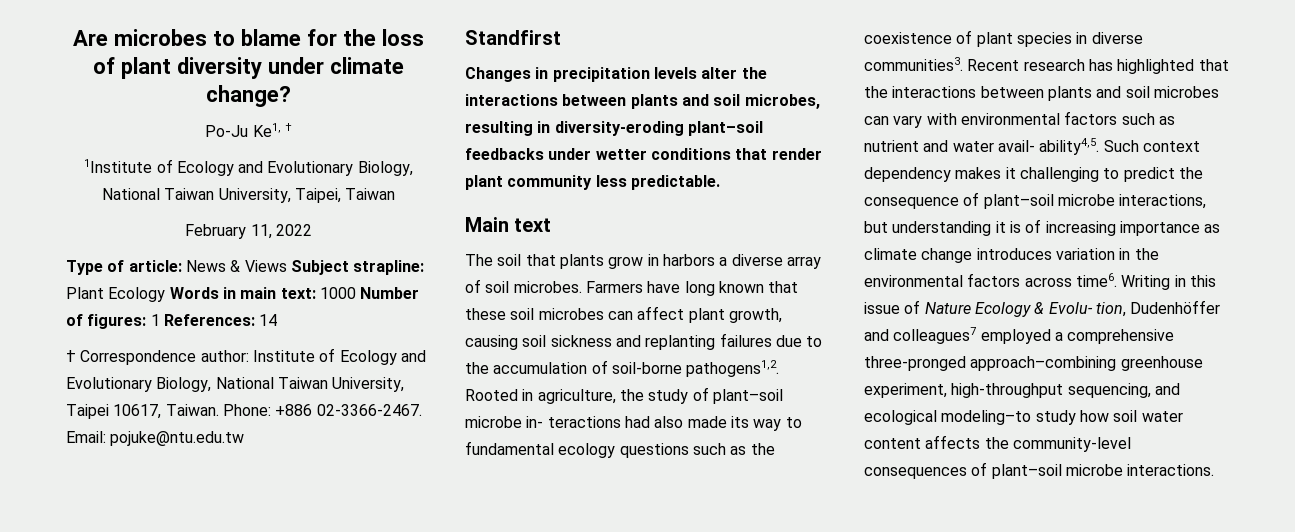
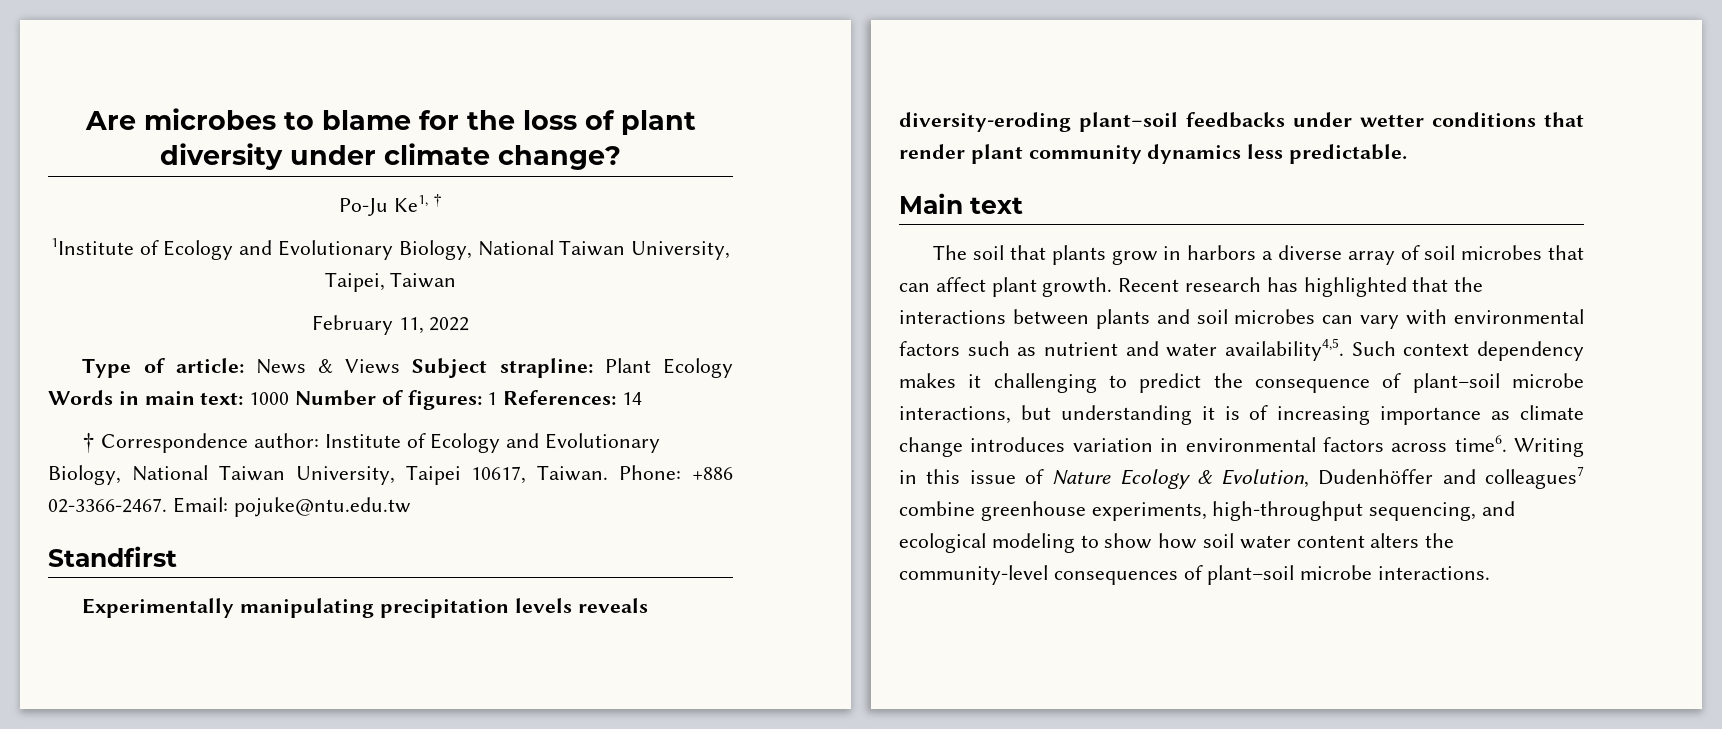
[465,67,767,82] [465,94,820,109] [465,121,551,136] Changes in precipitation levels alter the interactions between plants and soil microbes, resulting in -> [82,598,648,618] Experimentally manipulating precipitation levels reveals
(593, 182) none -> [1147,144,1242,164] dynamics
[513,281,799,296] [465,306,782,323] [465,333,823,350] [465,360,780,377] [465,387,783,404] [465,416,802,431] [465,441,775,458] [864,30,1143,47] [864,57,963,71] microbes. Farmers have long known that these soil microbes can affect plant growth, causing soil sickness and replanting failures due to the accumulation of soil-borne pathogens1,2. Rooted in agriculture, the study of plant–soil microbe in- teractions had also made its way to fundamental ecology questions such as the coexistence of plant species in diverse communities3. -> [1461,245,1584,260] [899,277,1113,297] microbes that can affect plant growth.
[997,138,1100,155] avail- ability4,5. -> [1225,338,1344,361] availability4,5.
[1134,248,1159,260] the -> (1179, 445) none
[1048,302,1126,317] Evolu- tion, -> [1221,469,1310,488] Evolution,
[980,329,1175,344] [864,356,1203,371] [864,383,947,398] employed a comprehensive three-pronged approach–combining greenhouse experiment, -> [899,501,1207,521] combine greenhouse experiments,
[941,410,1076,425] modeling–to study -> [991,533,1153,553] modeling to show
[925,435,981,449] affects -> [1370,533,1420,548] alters

